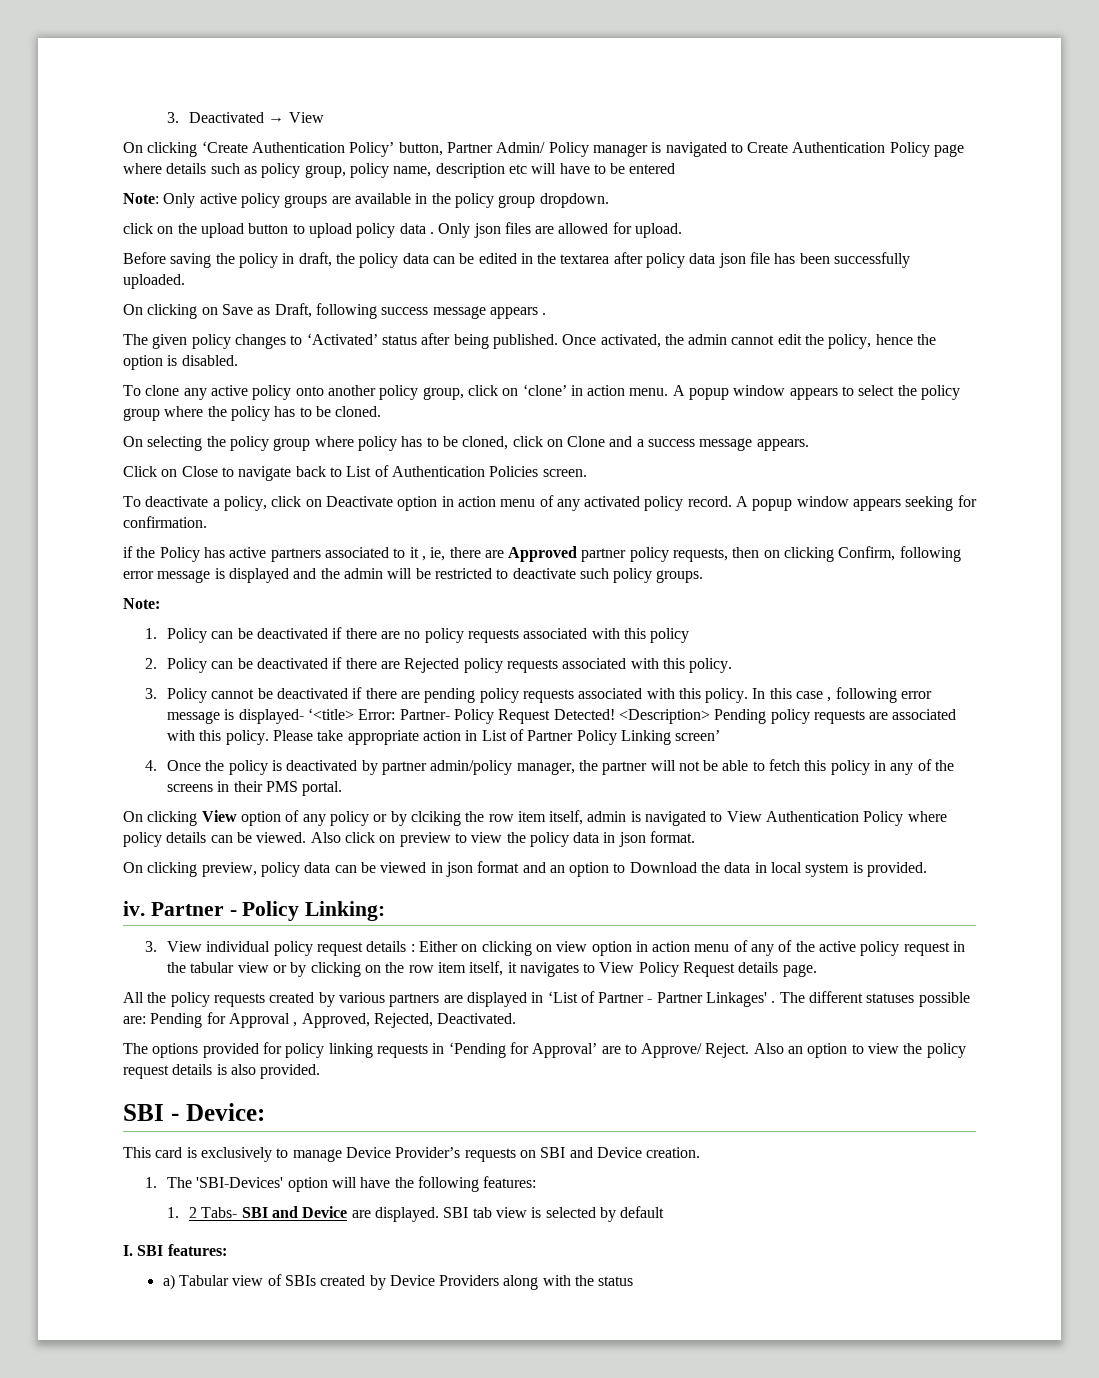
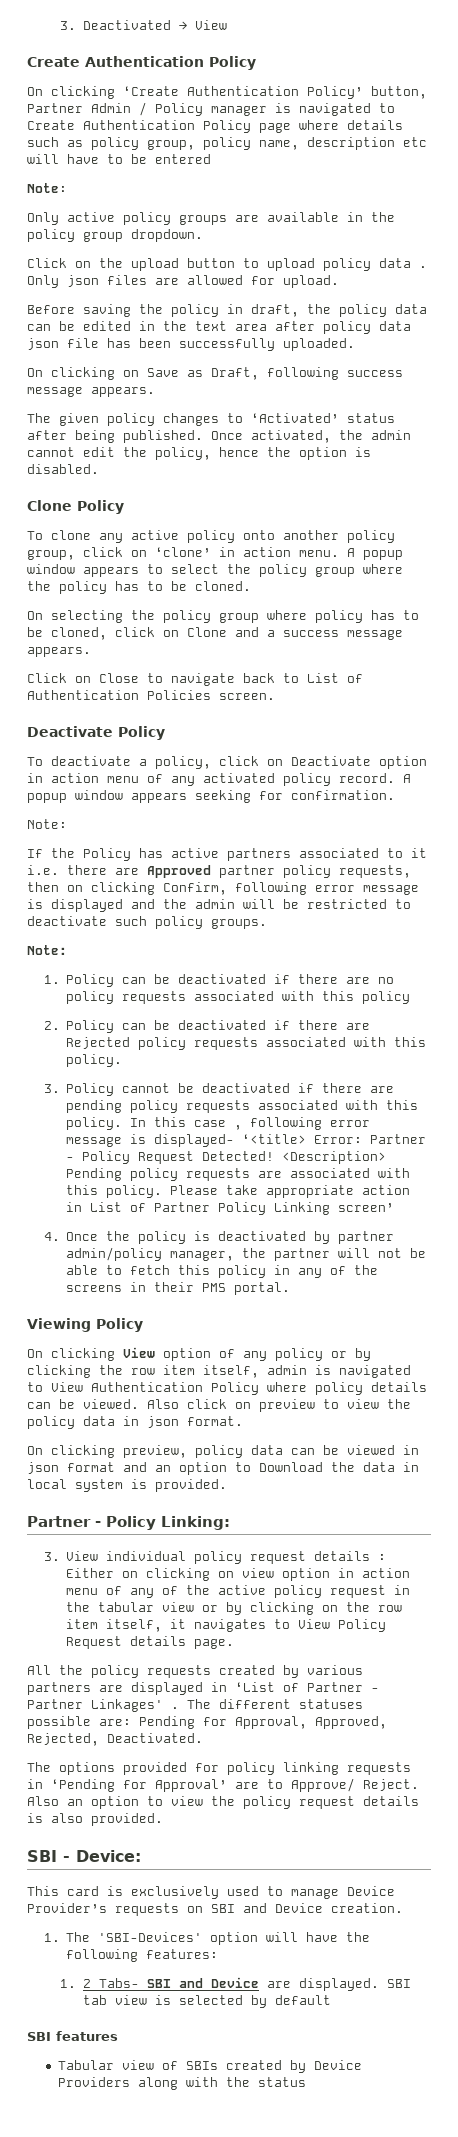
(324, 117) none -> [27,56,256,70] // Create Authentication Policy
[496,142,546,153] Admin/ -> [91,102,147,116] Admin /
(159, 198) none -> (67, 188) //
[123,223,153,234] click -> [27,258,67,268] Click
[560,254,610,264] textarea -> [195,321,267,331] text area
[489,307,547,319] appears . -> [91,387,155,397] appears.
(238, 360) none -> [27,500,124,514] // Clone Policy
(587, 473) none -> [27,726,165,740] // Deactivate Policy
[123,546,133,558] if -> [27,819,67,829] [27,849,43,858] Note: // If
[421,547,446,561] , ie, -> [27,865,59,875] i.e.
[399,709,450,720] Partner- -> [370,1134,427,1144] [66,1157,75,1161] Partner -
(343, 788) none -> [27,1318,143,1332] // Viewing Policy
[410,811,461,826] clciking -> [27,1365,91,1378] clicking
[123,901,145,916] iv. -> (227, 1485) none
[228,1013,298,1028] Approval , -> [235,1716,307,1729] Approval,
(272, 1154) none -> [227,1886,259,1896] used
[123,1244,227,1256] [162,1274,175,1290] I. SBI features: // a) -> [27,2031,118,2041] SBI features //

